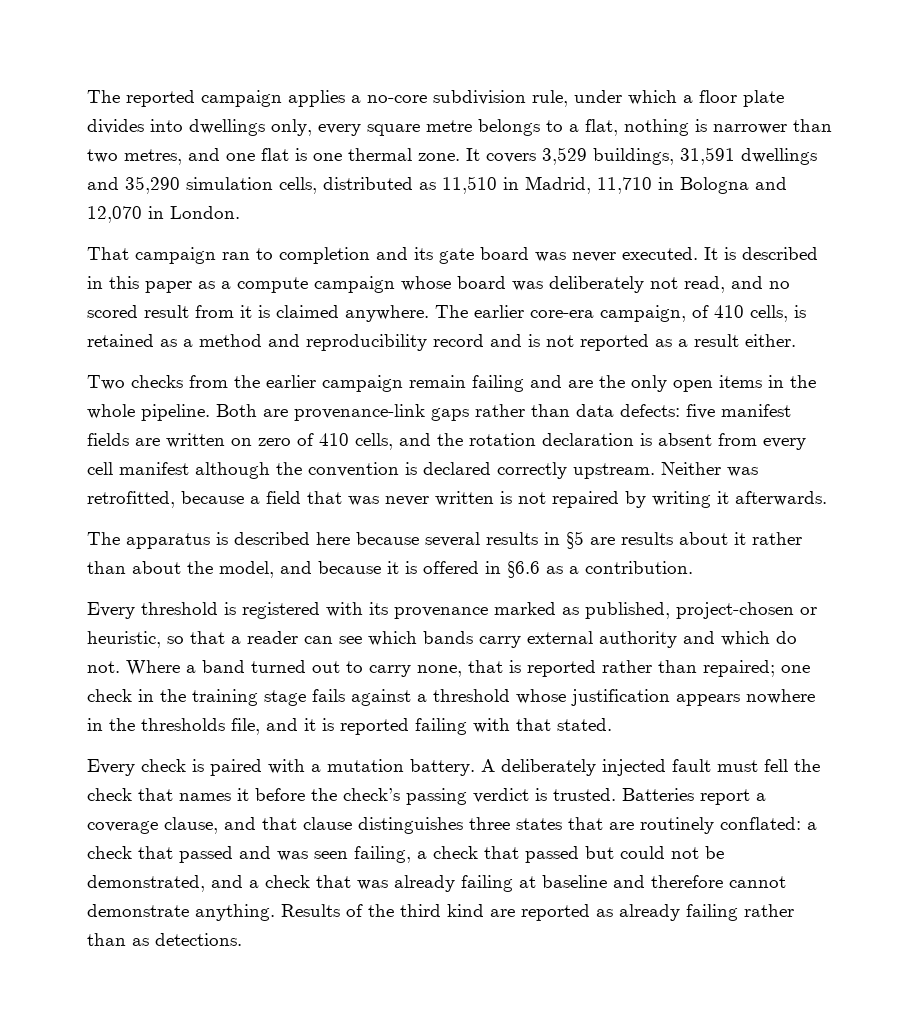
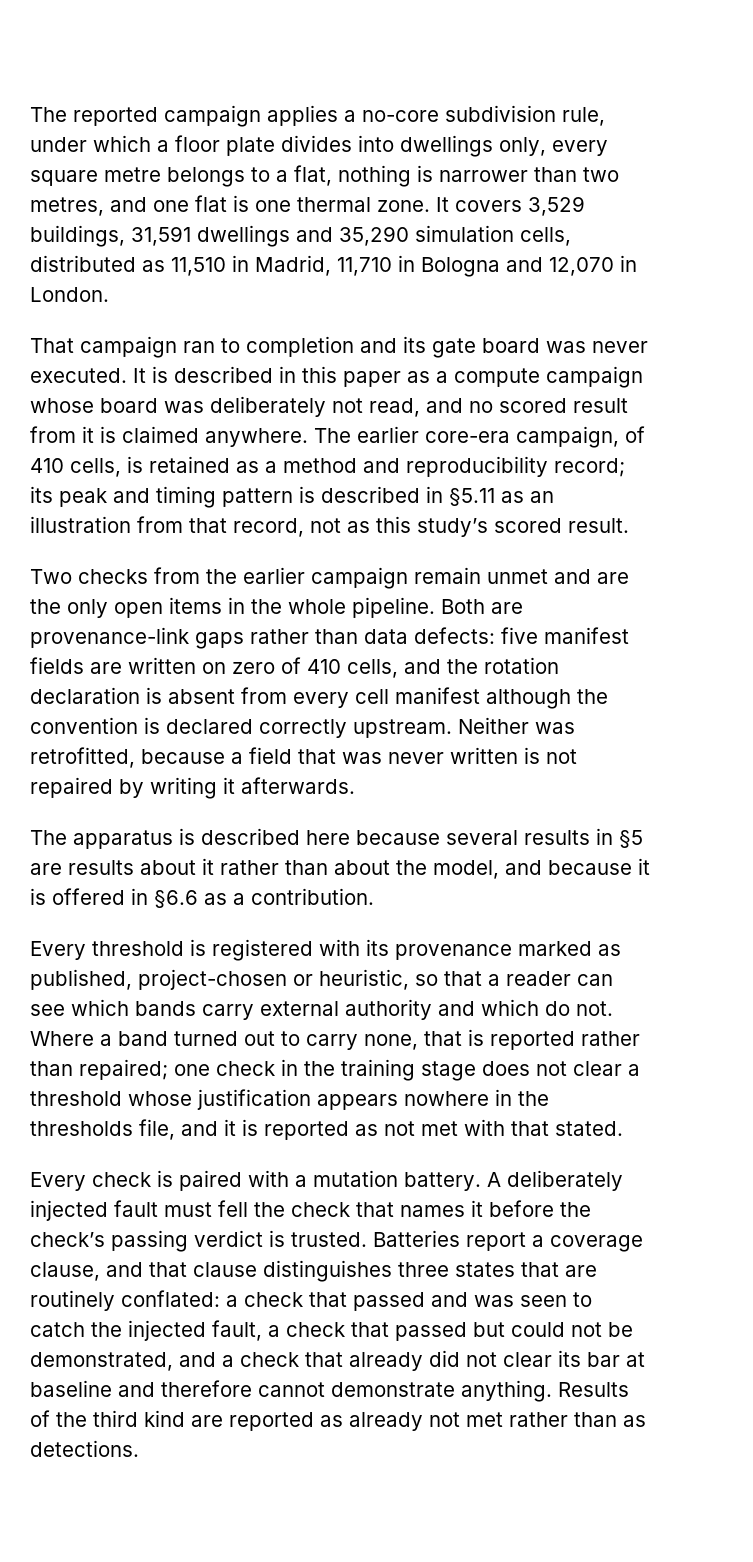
[433,334,796,351] record and is not reported as a result either. -> [554,458,625,477] [30,486,554,508] [30,516,629,537] record; its peak and timing pattern is described in §5.11 as an illustration from that record, not as this study’s scored result.
[472,375,524,392] failing -> [487,569,548,584] unmet
[312,689,411,706] fails against -> [482,1061,622,1076] does not clear
[415,718,467,735] failing -> [355,1121,458,1136] as not met
[354,846,411,863] failing, -> [573,1292,592,1307] [30,1320,262,1341] to catch the injected fault,
[357,875,513,892] was already failing -> [349,1350,620,1371] already did not clear its bar
[686,904,738,921] failing -> [429,1412,503,1427] not met

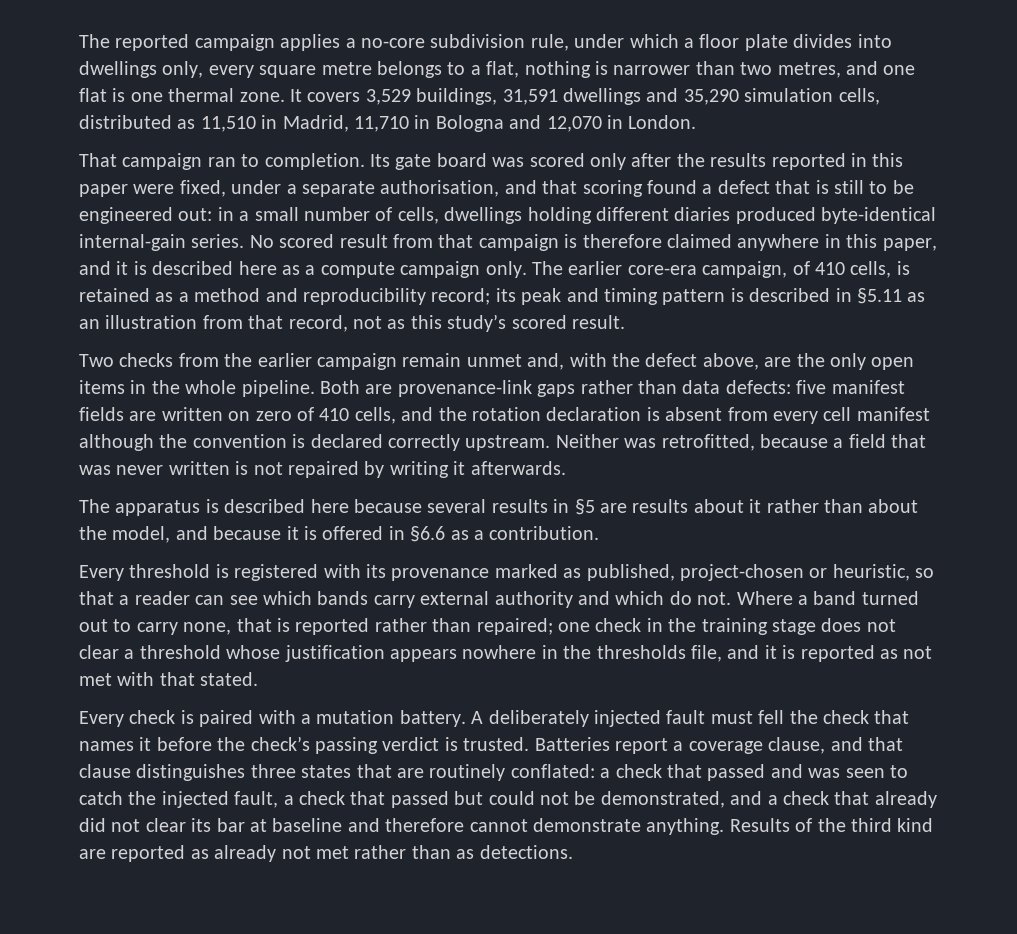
[246,336,648,358] [30,366,643,388] [30,396,628,417] [30,426,308,447] completion and its gate board was never executed. It is described in this paper as a compute campaign whose board was deliberately not read, and no scored result from it is claimed anywhere. -> [264,153,904,170] [79,180,914,197] [79,207,937,224] [79,234,937,251] [79,261,527,278] completion. Its gate board was scored only after the results reported in this paper were fixed, under a separate authorisation, and that scoring found a defect that is still to be engineered out: in a small number of cells, dwellings holding different diaries produced byte-identical internal-gain series. No scored result from that campaign is therefore claimed anywhere in this paper, and it is described here as a compute campaign only.
[554,569,591,584] and -> [527,353,759,370] and, with the defect above,

